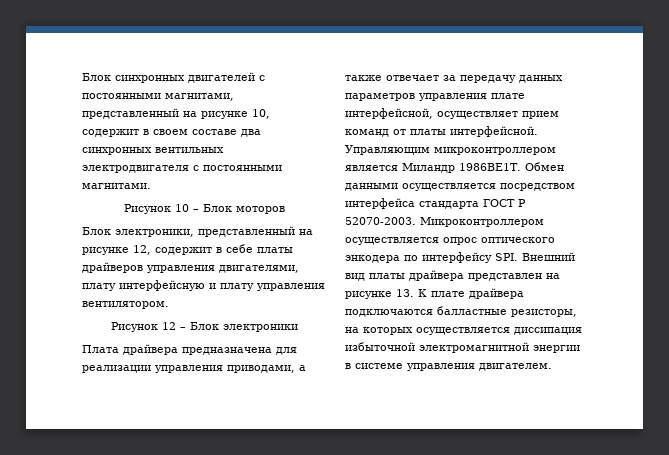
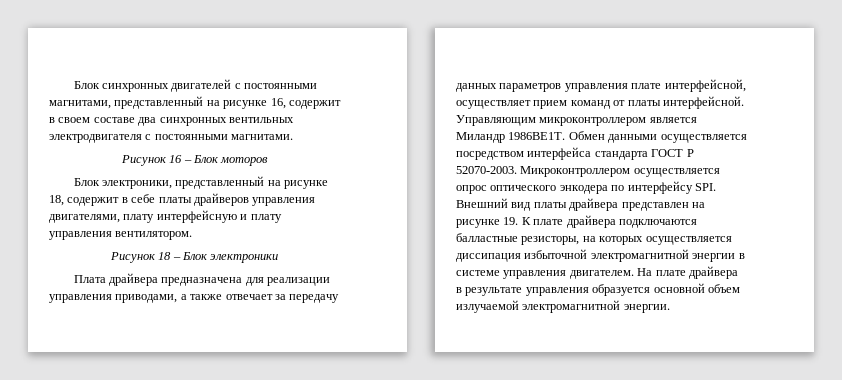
[252,109,270,119] 10, -> [270,98,286,109] 16,
[174,204,189,212] 10 -> [169,155,183,163] 16
[133,245,151,255] 12, -> [49,195,64,206] 18,
[161,322,176,330] 12 -> [158,252,172,260] 18
[396,289,414,297] 13. -> [503,217,519,225] 19.
(552, 367) none -> [637,266,738,279] [456,283,740,296] [456,300,670,313] На плате драйвера в результате управления образуется основной объем излучаемой электромагнитной энергии.

